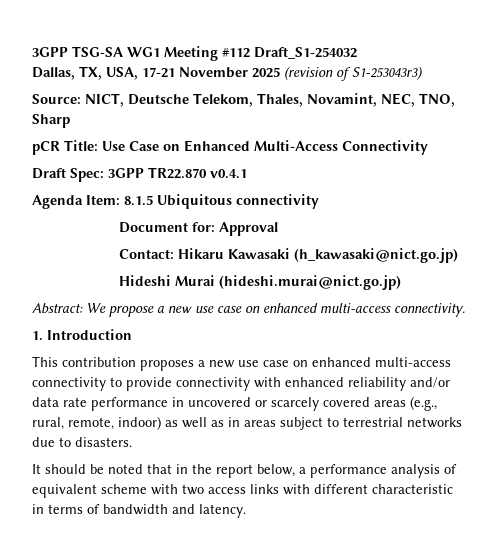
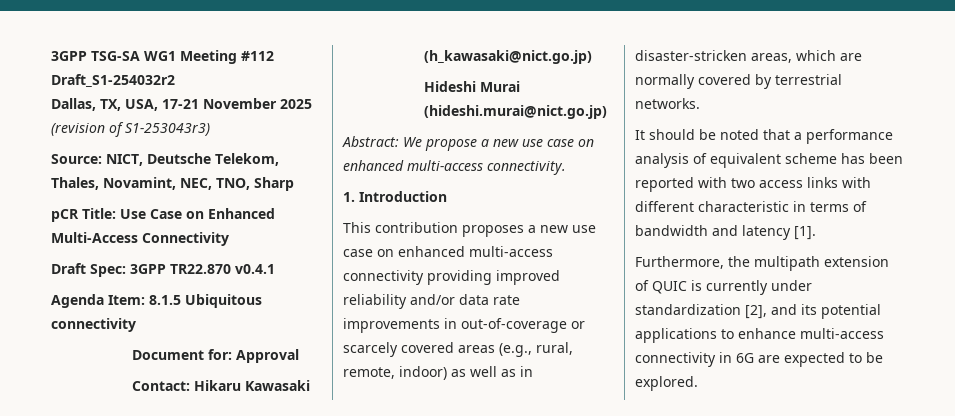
[254,47,357,59] Draft_S1-254032 -> [51,74,175,87] Draft_S1-254032r2
[110,377,344,391] to provide connectivity with enhanced -> [427,270,560,285] providing improved
[91,397,251,411] performance in uncovered -> [343,318,567,333] improvements in out-of-coverage
[244,417,462,430] [32,437,132,447] areas subject to terrestrial networks due to disasters. -> [635,50,862,63] [635,74,842,89] [635,98,700,109] disaster-stricken areas, which are normally covered by terrestrial networks.
[176,464,295,478] in the report below, -> (790, 134) none
(147, 489) none -> [841,153,903,164] [635,177,694,192] has been reported
[199,504,246,518] latency. -> [742,225,816,240] [635,256,889,271] [635,280,812,295] [635,304,881,319] [635,328,884,343] [635,352,883,367] [635,376,698,391] latency [1]. // Furthermore, the multipath extension of QUIC is currently under standardization [2], and its potential applications to enhance multi-access connectivity in 6G are expected to be explored.

